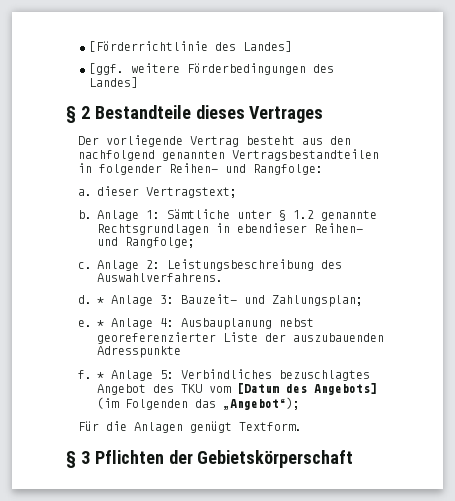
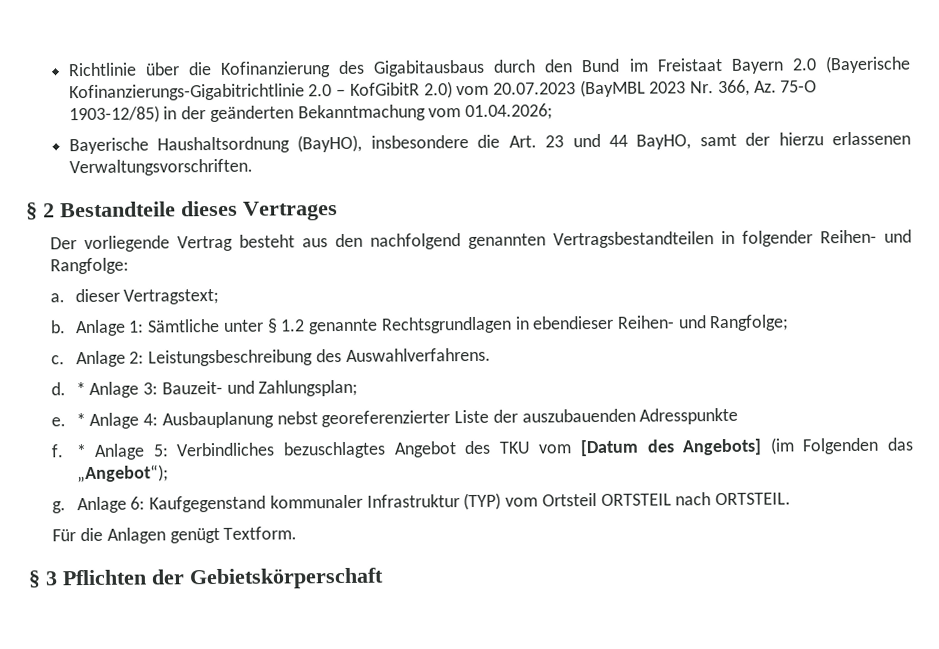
[89,41,293,52] [89,63,335,75] [89,77,139,88] [Förderrichtlinie des Landes] // [ggf. weitere Förderbedingungen des Landes] -> [67,55,911,78] [68,79,818,102] [68,103,553,124] [68,131,912,155] [68,158,253,177] Richtlinie über die Kofinanzierung des Gigabitausbaus durch den Bund im Freistaat Bayern 2.0 (Bayerische Kofinanzierungs-Gigabitrichtlinie 2.0 – KofGibitR 2.0) vom 20.07.2023 (BayMBL 2023 Nr. 366, Az. 75-O 1903-12/85) in der geänderten Bekanntmachung vom 01.04.2026; // Bayerische Haushaltsordnung (BayHO), insbesondere die Art. 23 und 44 BayHO, samt der hierzu erlassenen Verwaltungsvorschriften.
(301, 403) none -> [52,492,791,514] // g. Anlage 6: Kaufgegenstand kommunaler Infrastruktur (TYP) vom Ortsteil ORTSTEIL nach ORTSTEIL.

